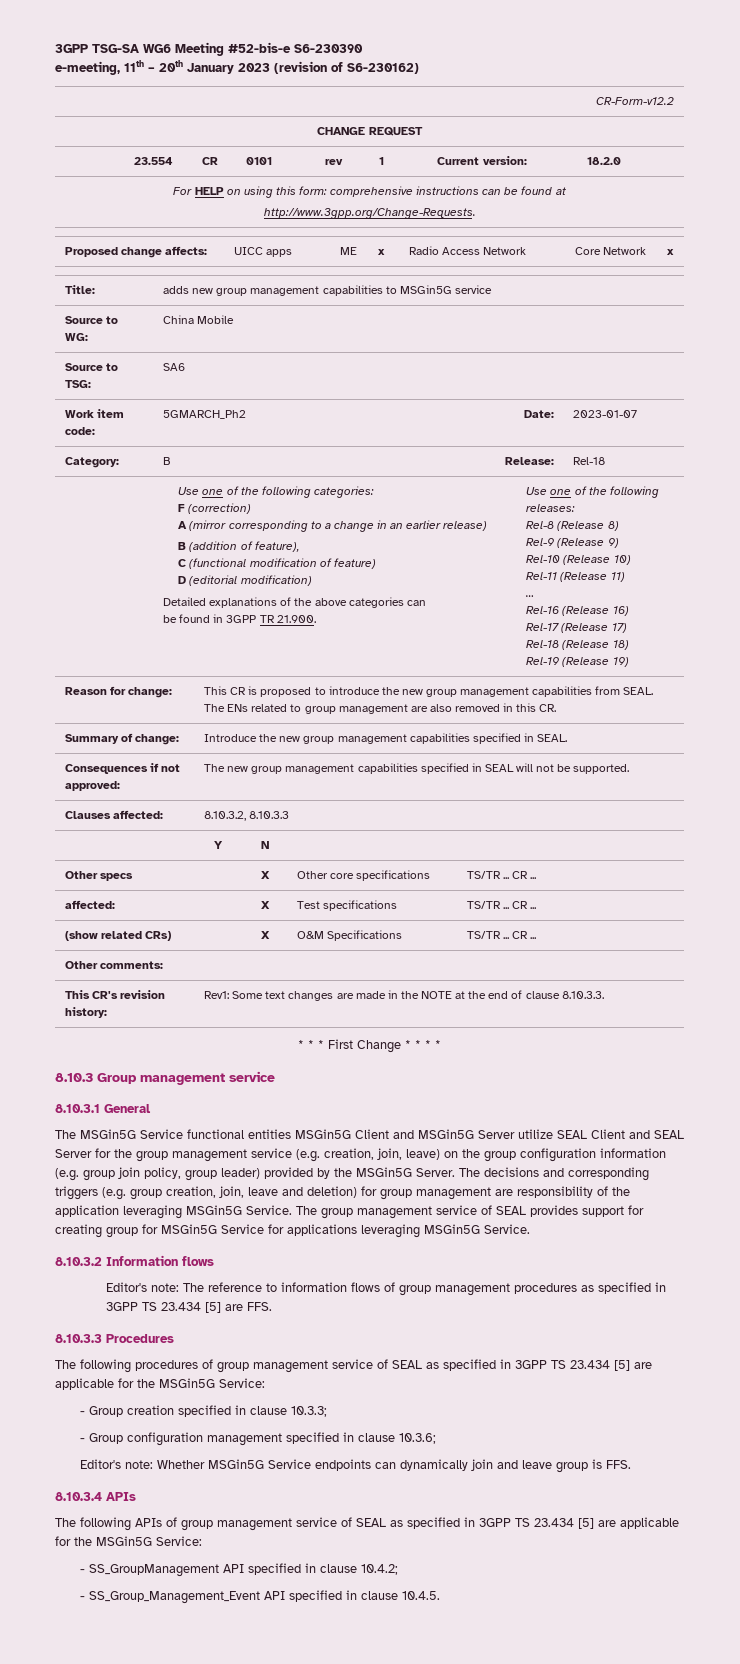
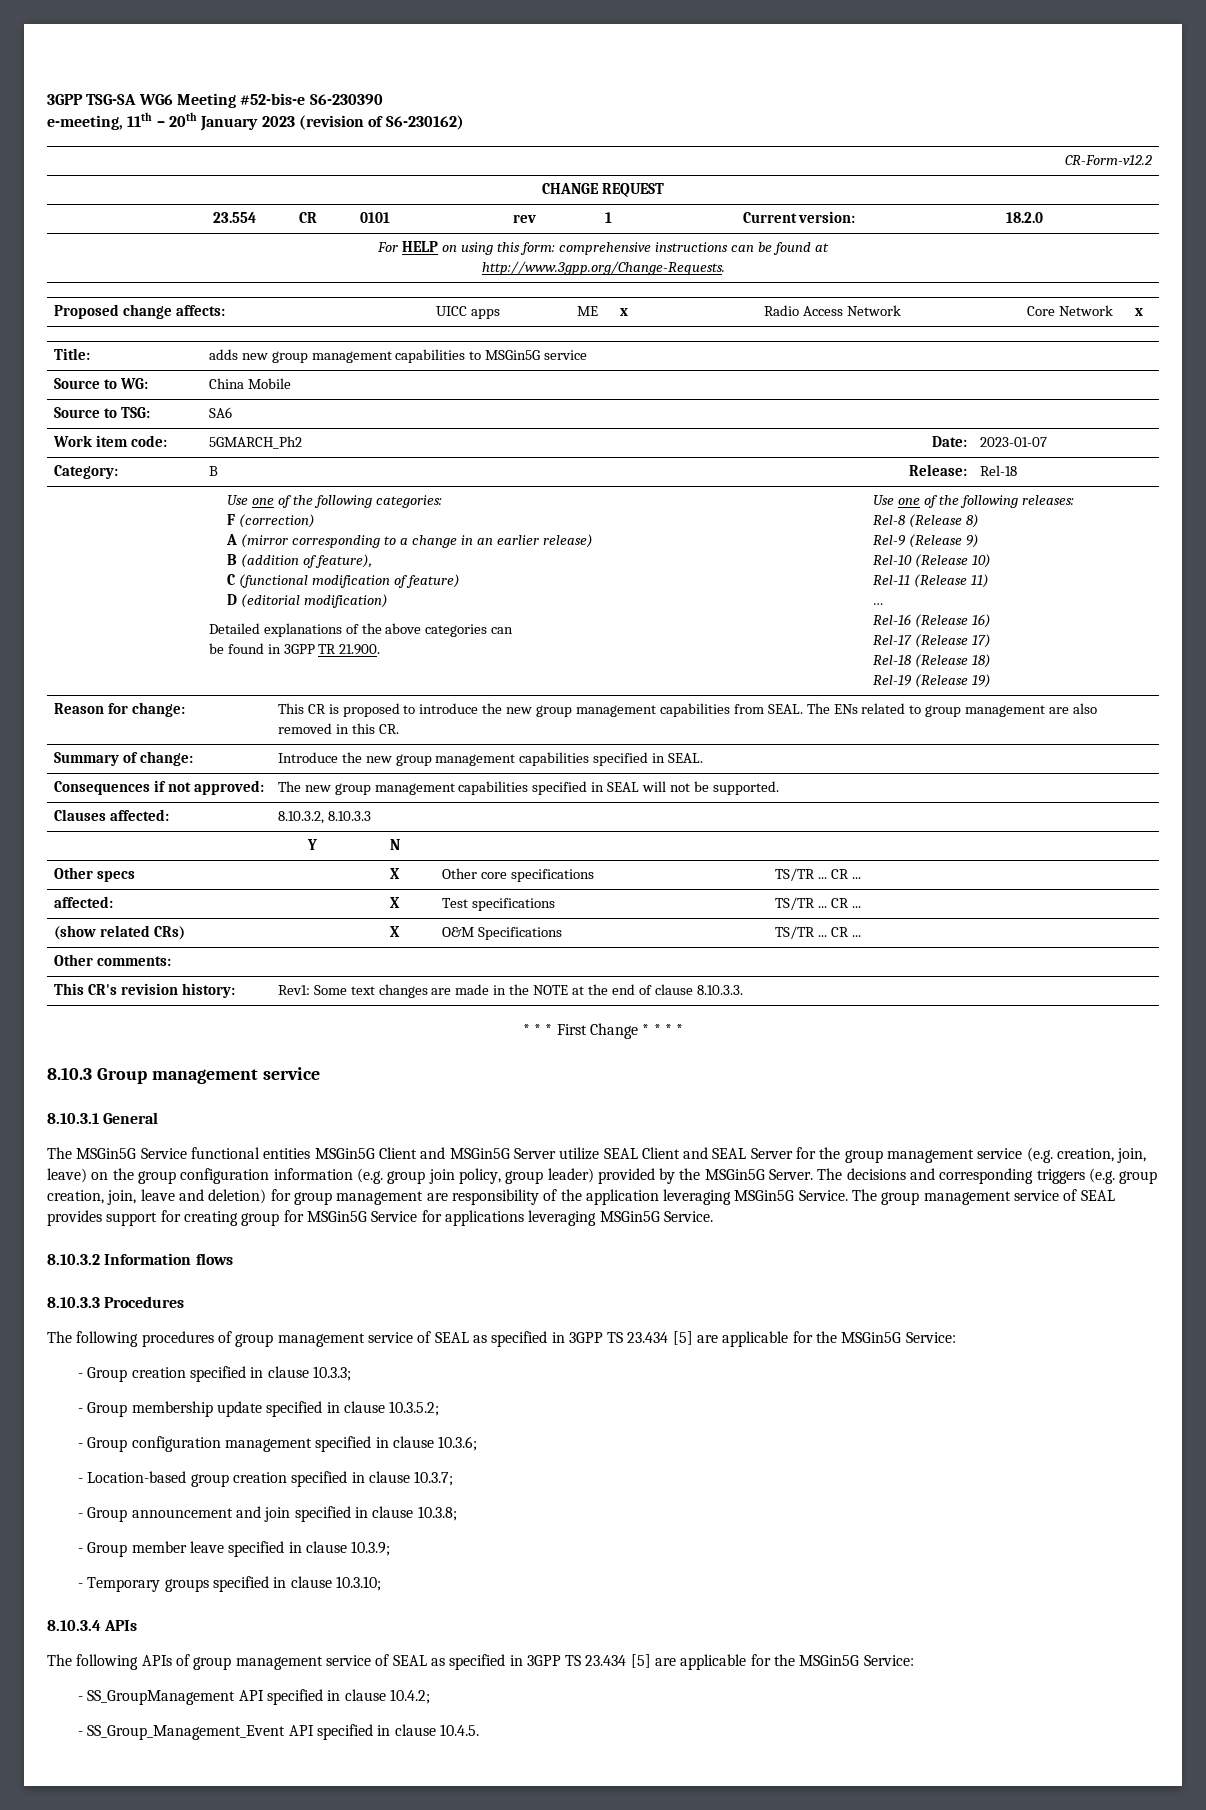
[105,1282,666,1296] [105,1302,272,1313] // Editor's note: The reference to information flows of group management procedures as specified in 3GPP TS 23.434 [5] are FFS. -> (233, 1259) none
(328, 1411) none -> [77,1401,440,1417] // - Group membership update specified in clause 10.3.5.2;
[80,1459,632,1473] Editor's note: Whether MSGin5G Service endpoints can dynamically join and leave group is FFS. -> [77,1471,454,1487] [77,1506,457,1522] [77,1541,391,1557] [77,1576,381,1592] - Location-based group creation specified in clause 10.3.7; // - Group announcement and join specified in clause 10.3.8; // - Group member leave specified in clause 10.3.9; // - Temporary groups specified in clause 10.3.10;

